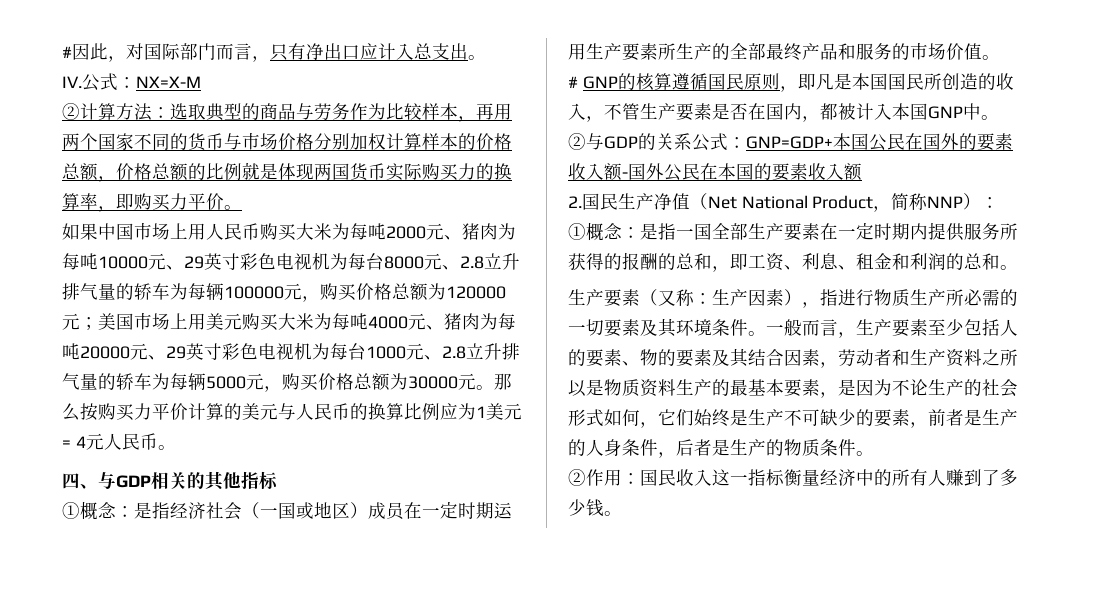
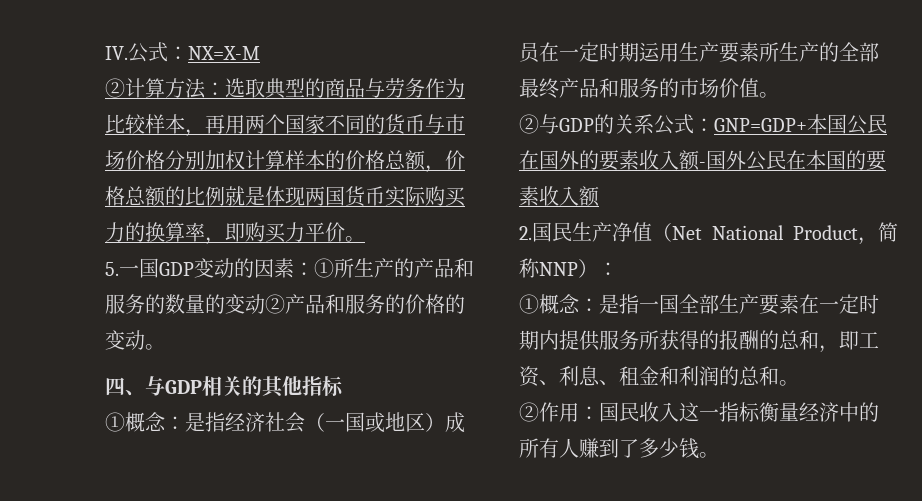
[62,43,486,62] #因此，对国际部门而言，只有净出口应计入总支出。 // -> (105, 53) none
[62,222,516,241] [62,252,520,270] [62,283,506,302] [62,312,516,331] [62,342,520,360] [62,373,512,392] [62,403,522,421] [62,433,158,450] 如果中国市场上用人民币购买大米为每吨2000元、猪肉为每吨10000元、29英寸彩色电视机为每台8000元、2.8立升排气量的轿车为每辆100000元，购买价格总额为120000元；美国市场上用美元购买大米为每吨4000元、猪肉为每吨20000元、29英寸彩色电视机为每台1000元、2.8立升排气量的轿车为每辆5000元，购买价格总额为30000元。那么按购买力平价计算的美元与人民币的换算比例应为1美元= 4元人民币 -> [105,258,474,278] [105,294,465,314] [105,330,145,350] 5.一国GDP变动的因素：①所生产的产品和服务的数量的变动②产品和服务的价格的变动
[568,73,1014,92] [568,103,999,122] // # GNP的核算遵循国民原则，即凡是本国国民所创造的收入，不管生产要素是否在国内，都被计入本国GNP中。 -> (779, 95) none
[568,289,1018,308] [568,318,1018,338] [568,348,1018,368] [568,379,1018,398] [568,409,1018,428] [568,439,874,458] // 生产要素（又称：生产因素），指进行物质生产所必需的一切要素及其环境条件。一般而言，生产要素至少包括人的要素、物的要素及其结合因素，劳动者和生产资料之所以是物质资料生产的最基本要素，是因为不论生产的社会形式如何，它们始终是生产不可缺少的要素，前者是生产的人身条件，后者是生产的物质条件。 -> (799, 383) none

